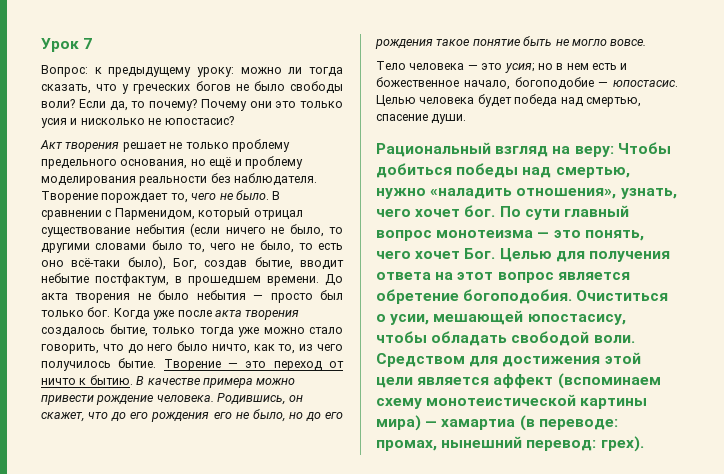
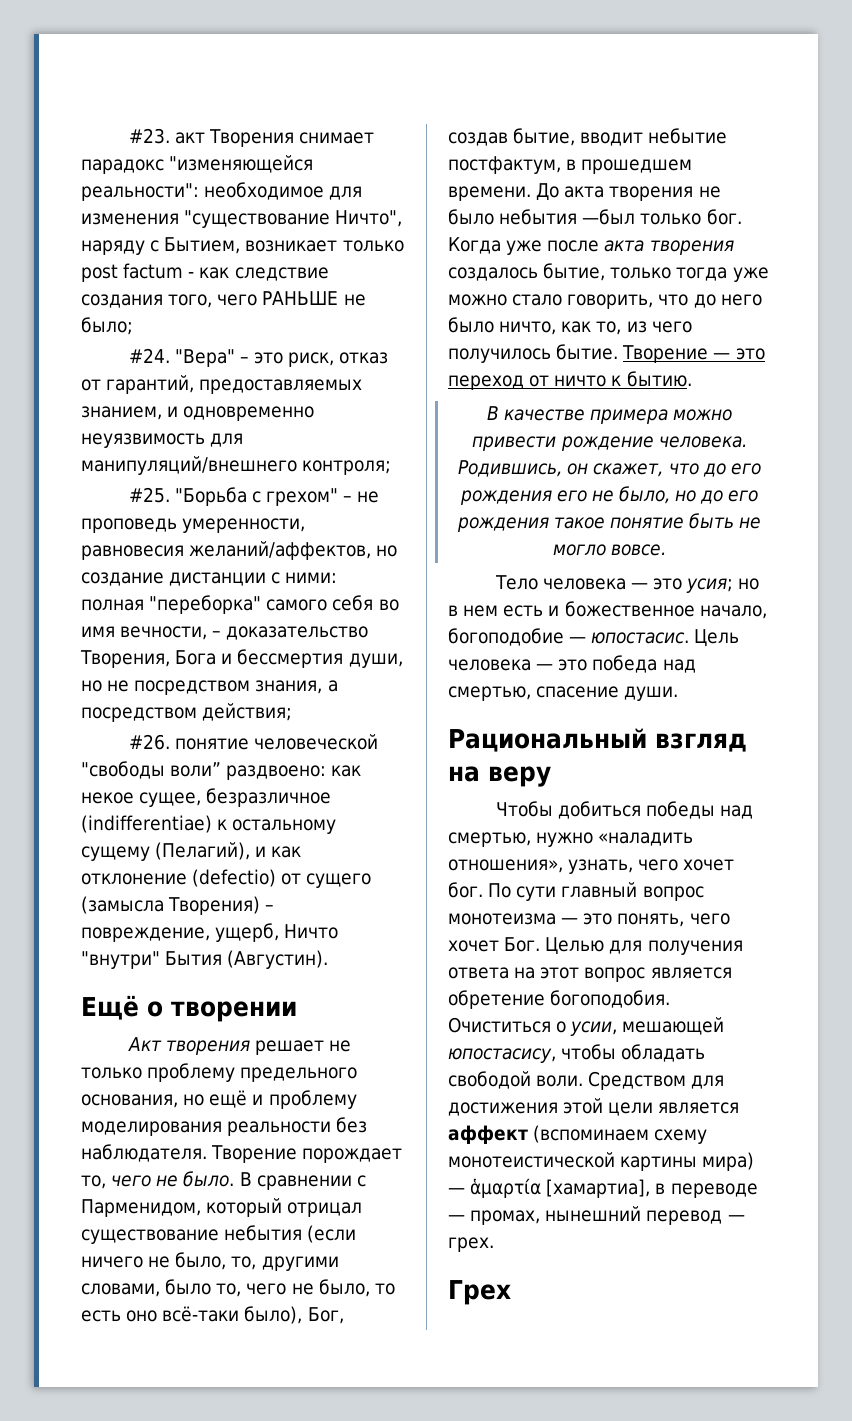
[41,38,93,52] [41,65,343,77] [41,81,343,94] [41,99,343,111] [41,116,234,128] Урок 7 // Вопрос: к предыдущему уроку: можно ли тогда сказать, что у греческих богов не было свободы воли? Если да, то почему? Почему они это только усия и нисколько не юпостасис? -> [128,128,375,147] [81,155,314,174] [81,182,363,201] [81,210,403,228] [81,237,404,255] [81,263,329,282] [81,291,366,308] [81,317,133,335] [128,348,389,367] [81,375,363,394] [81,406,315,421] [81,433,244,448] [81,456,392,475] [128,487,380,506] [81,518,306,533] [81,541,398,560] [81,572,338,586] [81,595,399,614] [81,626,369,640] [80,649,403,668] [81,680,338,695] [81,703,293,722] [128,734,378,750] [81,761,362,780] [81,788,332,807] [81,815,337,834] [81,842,302,861] [81,869,372,888] [81,896,275,915] [81,923,339,942] [81,950,329,969] [81,995,297,1022] #23. акт Творения снимает парадокс "изменяющейся реальности": необходимое для изменения "существование Ничто", наряду с Бытием, возникает только post factum - как следствие создания того, чего РАНЬШЕ не было; // #24. "Вера" – это риск, отказ от гарантий, предоставляемых знанием, и одновременно неуязвимость для манипуляций/внешнего контроля; // #25. "Борьба с грехом" – не проповедь умеренности, равновесия желаний/аффектов, но создание дистанции с ними: полная "переборка" самого себя во имя вечности, – доказательство Творения, Бога и бессмертия души, но не посредством знания, а посредством действия; // #26. понятие человеческой "свободы воли” раздвоено: как некое сущее, безразличное (indifferentiae) к остальному сущему (Пелагий), и как отклонение (defectio) от сущего (замысла Творения) – повреждение, ущерб, Ничто "внутри" Бытия (Августин). // Ещё о творении
[329,227,343,234] [41,243,147,253] то другими словами -> [231,1256,339,1271] [81,1283,160,1297] то, другими словами,
[253,290,343,303] — просто был -> [582,209,636,225] —был
(133, 380) none -> (692, 379) //
[376,94,512,107] Целью человека будет -> [694,629,740,646] [448,659,588,671] Цель человека — это
[574,146,614,157] веру: -> [488,766,551,787] веру //
[441,415,618,431] [376,436,644,452] хамартиа (в переводе: промах, нынешний перевод: грех). -> [470,1178,758,1198] [448,1206,745,1225] [448,1237,494,1252] [448,1280,511,1305] ἁμαρτία [хамартиа], в переводе — промах, нынешний перевод — грех. // Грех

